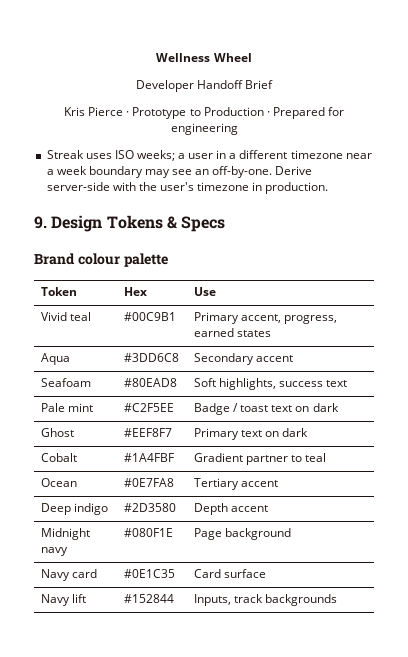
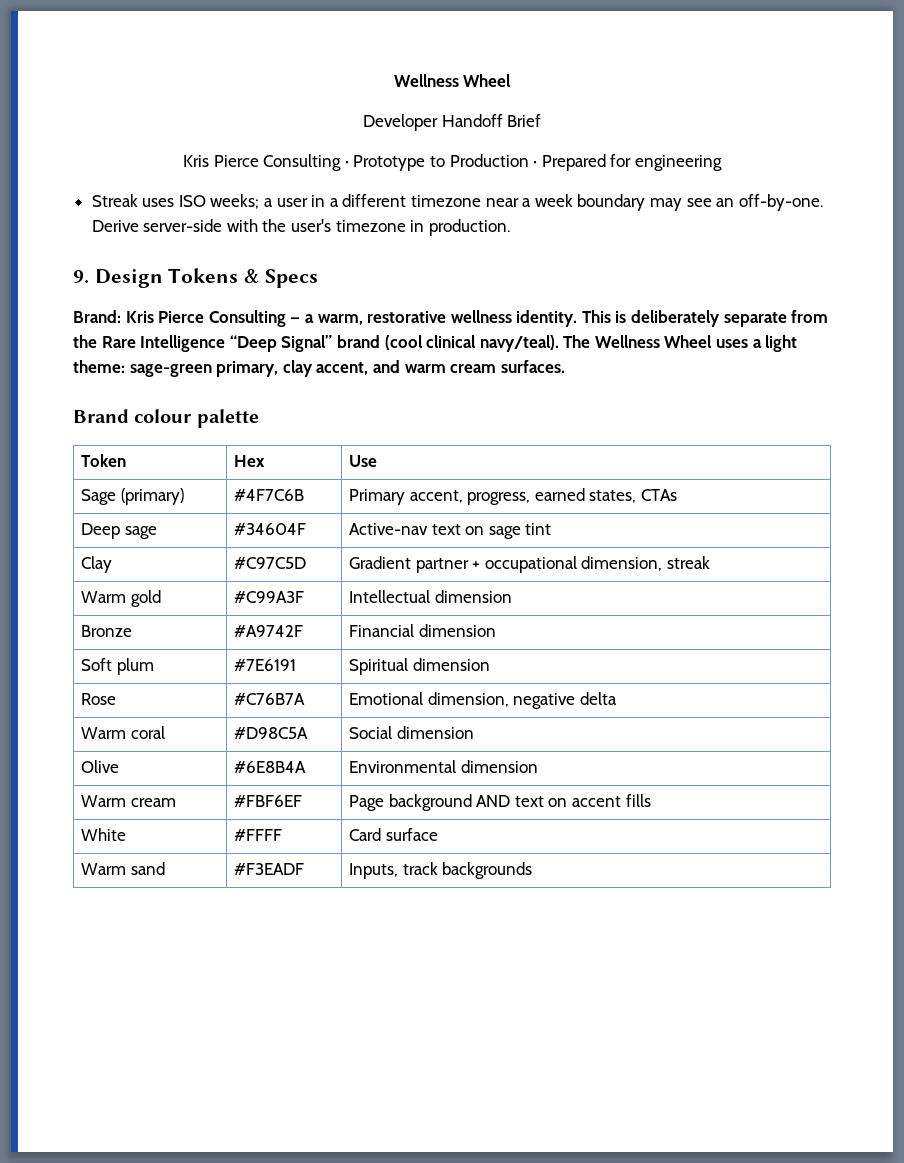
(124, 111) none -> [263,154,342,171] Consulting
(226, 224) none -> [73,310,829,327] [73,335,798,352] [73,360,565,377] // Brand: Kris Pierce Consulting — a warm, restorative wellness identity. This is deliberately separate from the Rare Intelligence “Deep Signal” brand (cool clinical navy/teal). The Wellness Wheel uses a light theme: sage-green primary, clay accent, and warm cream surfaces.
[41,312,92,321] [124,312,177,321] Vivid teal | #00C9B1 -> [81,488,184,505] [234,489,305,501] Sage (primary) | #4F7C6B
[237,330,272,337] [41,353,71,365] [124,353,180,362] [194,353,294,365] [41,378,92,387] [124,378,178,387] [194,378,348,390] [41,403,94,412] [124,403,175,412] [194,403,339,415] [41,428,75,437] [124,428,173,437] [194,428,309,440] [41,453,78,462] [124,453,175,462] [194,453,327,465] [41,478,78,487] [124,478,175,487] [194,478,279,490] [41,503,109,515] [124,503,177,512] [194,503,269,515] [41,528,91,540] [41,547,69,556] [124,528,174,537] [194,528,292,540] [41,569,98,581] [124,569,176,578] states // Aqua | #3DD6C8 | Secondary accent // Seafoam | #80EAD8 | Soft highlights, success text // Pale mint | #C2F5EE | Badge / toast text on dark // Ghost | #EEF8F7 | Primary text on dark // Cobalt | #1A4FBF | Gradient partner to teal // Ocean | #0E7FA8 | Tertiary accent // Deep indigo | #2D3580 | Depth accent // Midnight navy | #080F1E | Page background // Navy card | #0E1C35 -> [589,489,678,503] [81,523,157,539] [234,523,307,535] [349,523,552,539] [81,556,113,573] [234,557,307,569] [349,556,711,573] [81,590,161,607] [234,591,305,603] [349,590,512,603] [81,625,133,637] [234,625,304,637] [349,624,496,637] [81,658,154,675] [234,659,297,671] [349,658,490,675] [81,693,117,705] [234,693,306,705] [349,692,617,709] [81,726,165,739] [234,727,309,739] [349,726,474,739] [81,760,120,773] [234,761,307,773] [349,760,538,773] [81,795,176,807] [234,795,303,807] [349,794,651,811] [81,828,127,841] [234,829,283,841] states, CTAs // Deep sage | #34604F | Active-nav text on sage tint // Clay | #C97C5D | Gradient partner + occupational dimension, streak // Warm gold | #C99A3F | Intellectual dimension // Bronze | #A9742F | Financial dimension // Soft plum | #7E6191 | Spiritual dimension // Rose | #C76B7A | Emotional dimension, negative delta // Warm coral | #D98C5A | Social dimension // Olive | #6E8B4A | Environmental dimension // Warm cream | #FBF6EF | Page background AND text on accent fills // White | #FFFF
[41,594,87,606] [124,594,175,603] Navy lift | #152844 -> [81,862,165,875] [234,863,305,875] Warm sand | #F3EADF

